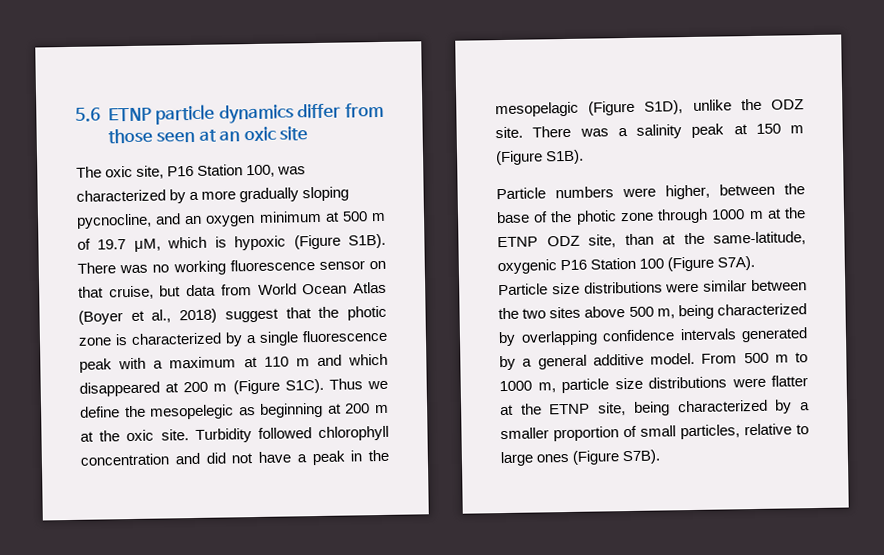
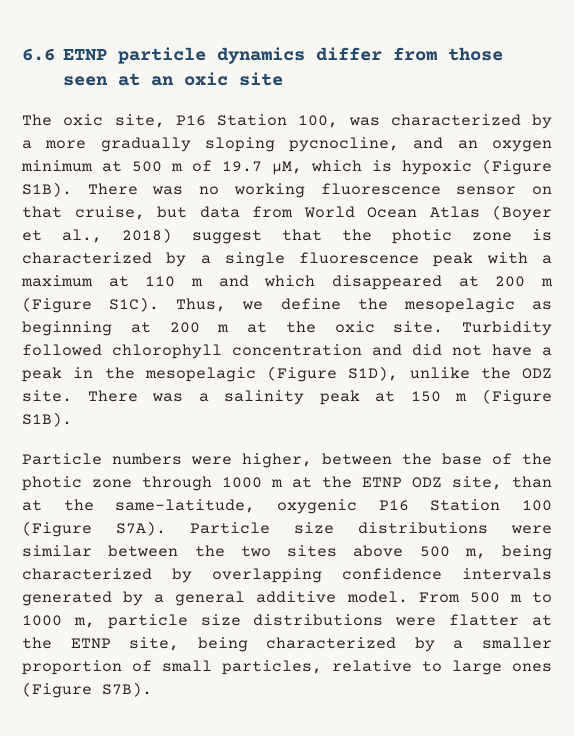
[75,107,101,122] 5.6 -> [22,48,55,61] 6.6
[328,378,363,390] Thus -> [176,298,227,312] Thus,
[150,404,235,420] mesopelegic -> [403,298,515,313] mesopelagic

